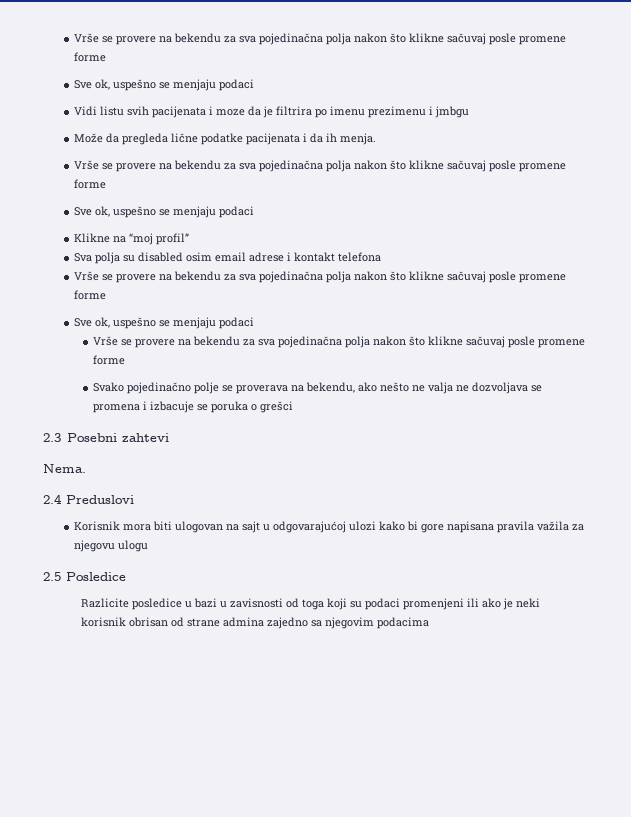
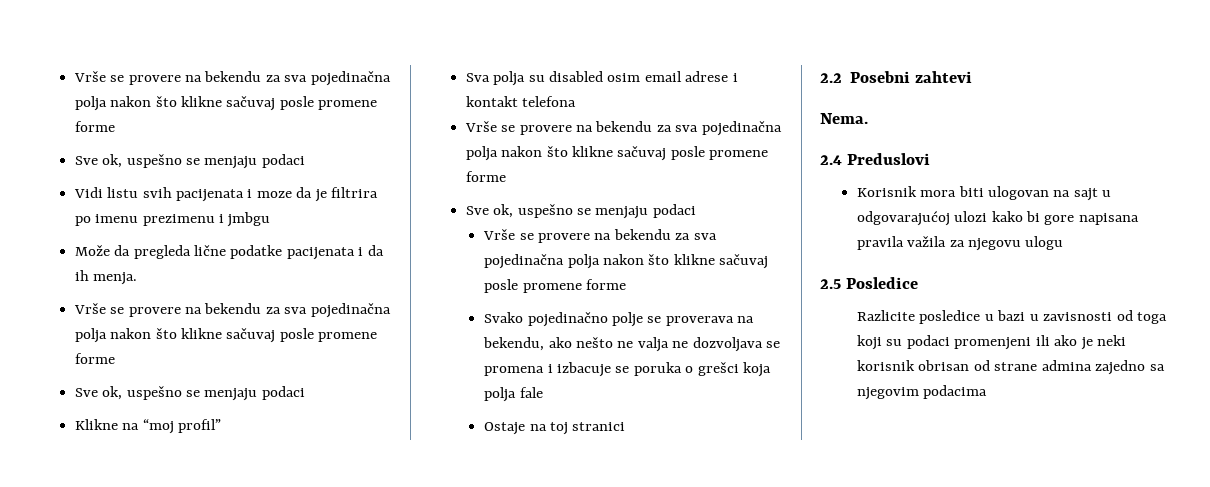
[43,433,61,442] // 2.3 -> [743,362,772,377] [484,387,543,402] [484,422,626,435] [820,73,842,83] koja polja fale // Ostaje na toj stranici // 2.2

